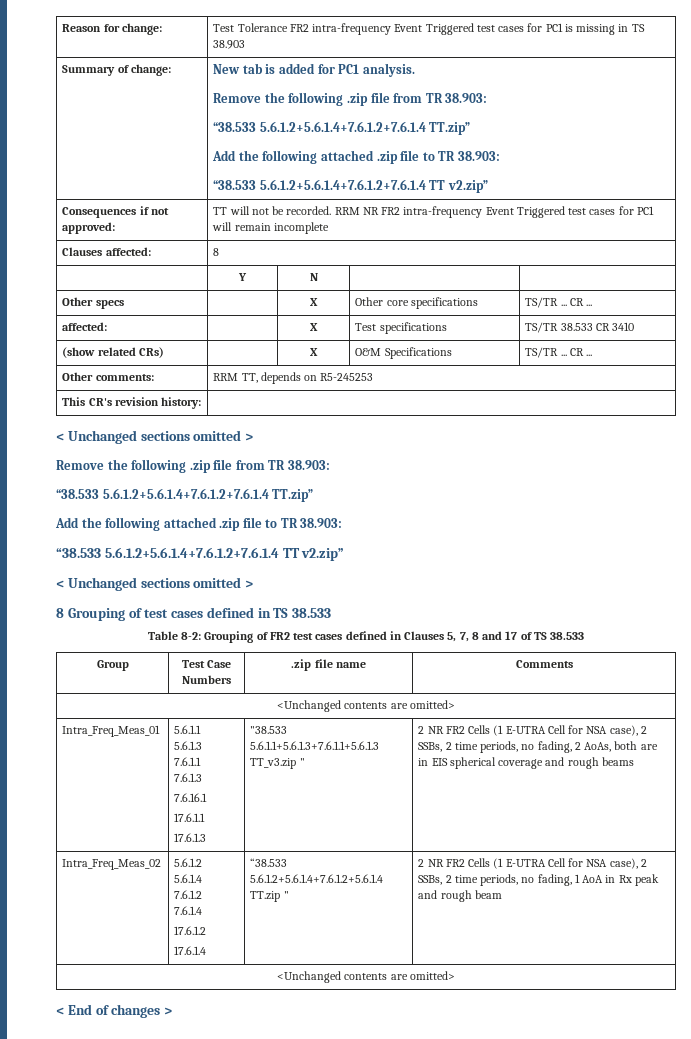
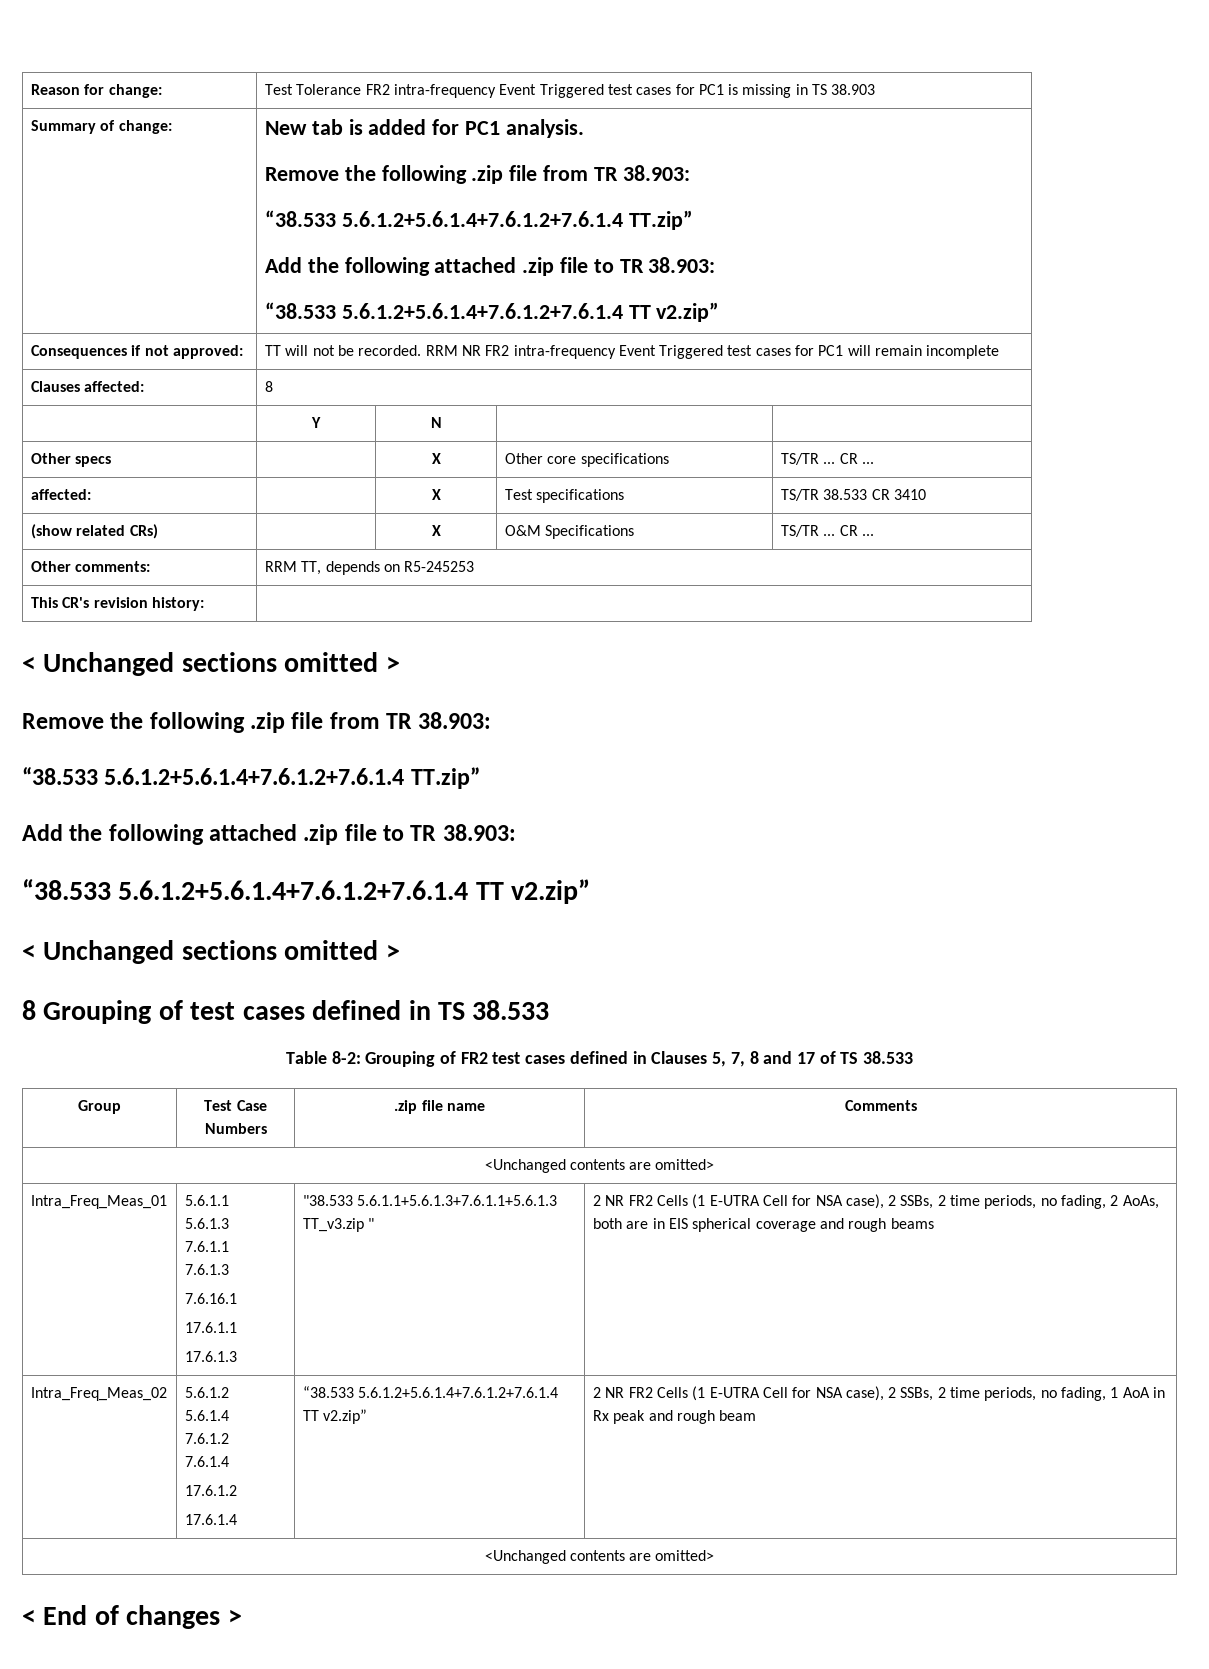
[250,874,384,883] [250,891,289,902] 5.6.1.2+5.6.1.4+7.6.1.2+5.6.1.4 TT.zip " -> [358,1387,559,1398] [302,1409,368,1424] 5.6.1.2+5.6.1.4+7.6.1.2+7.6.1.4 TT v2.zip”

